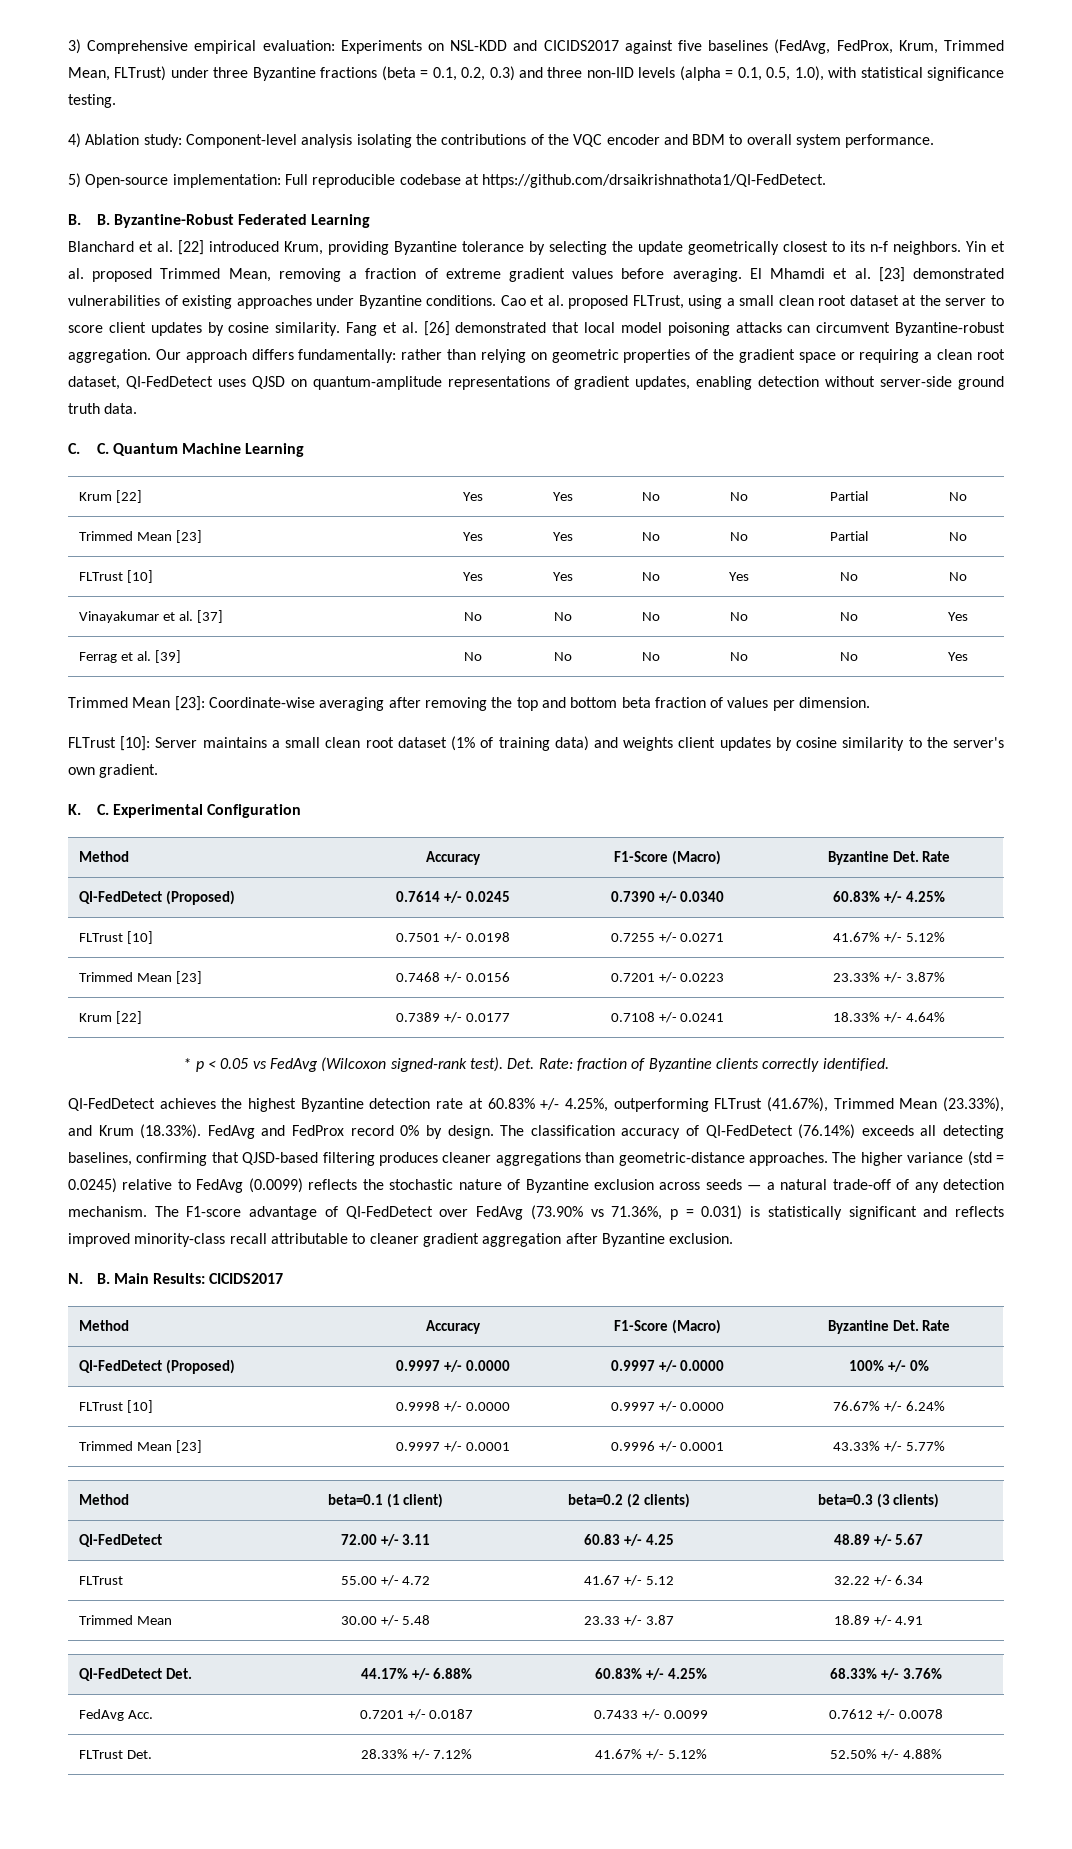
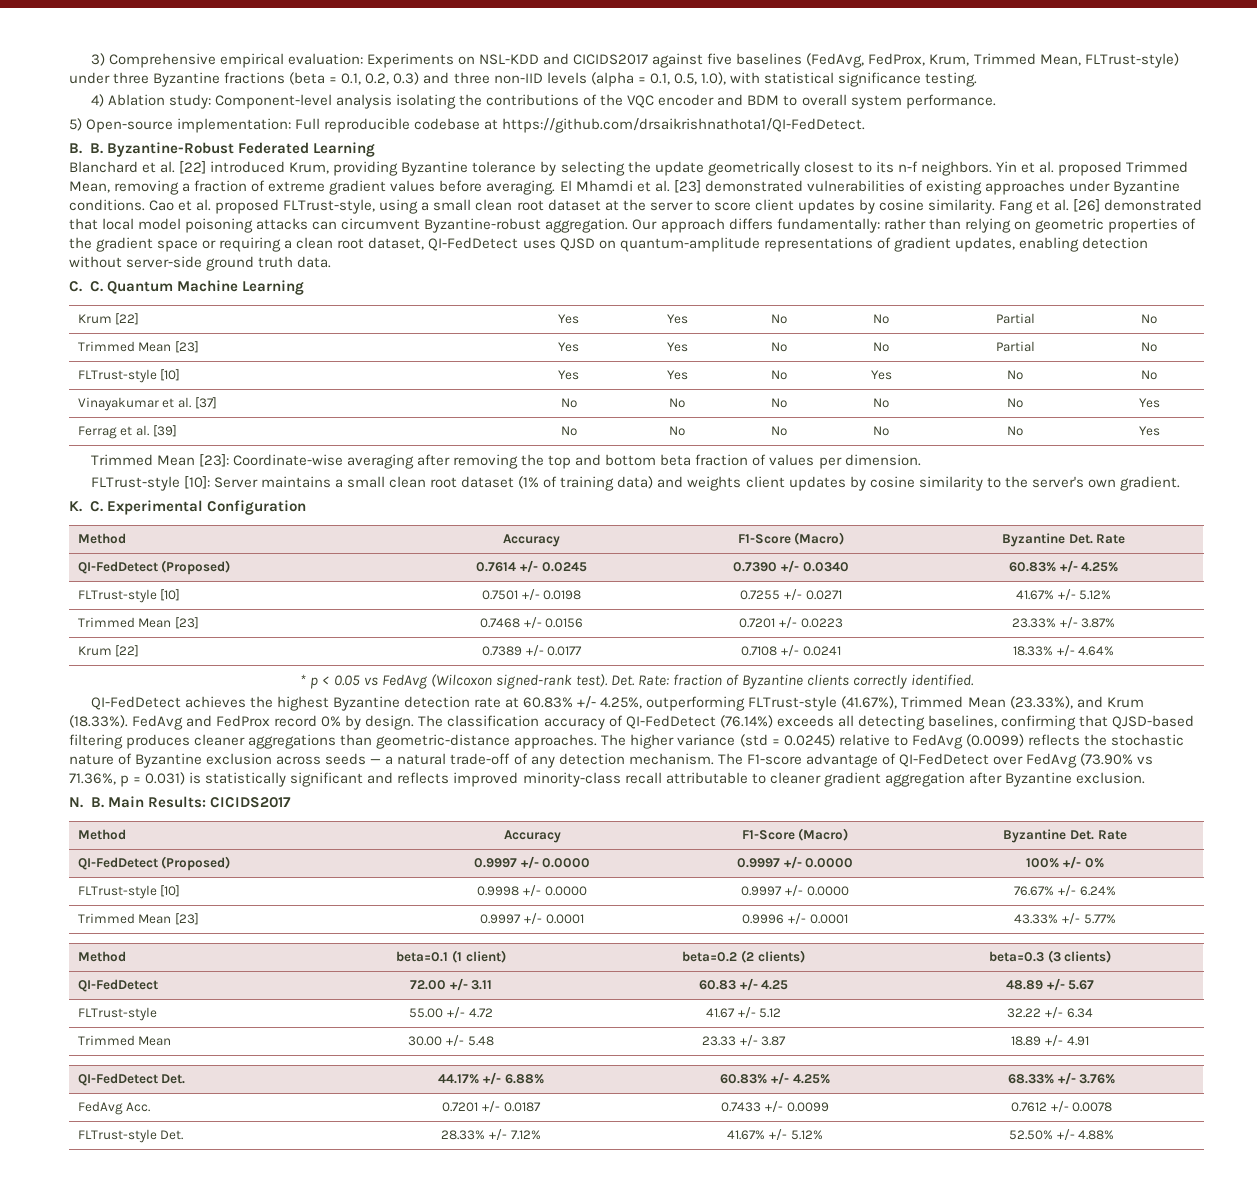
[114,66,167,81] FLTrust) -> [1084,53,1179,68] FLTrust-style)
[632,295,684,309] FLTrust, -> [283,199,376,214] FLTrust-style,
[78,572,123,581] FLTrust -> [77,369,157,383] FLTrust-style
[68,737,116,748] FLTrust -> [90,476,180,491] FLTrust-style
[78,933,123,942] FLTrust -> [77,589,157,603] FLTrust-style
[714,1098,763,1109] FLTrust -> [748,696,838,711] FLTrust-style
[78,1402,123,1411] FLTrust -> [77,885,157,899] FLTrust-style
[78,1576,123,1585] FLTrust -> [77,1007,157,1021] FLTrust-style
[78,1750,123,1759] FLTrust -> [77,1129,157,1143] FLTrust-style

